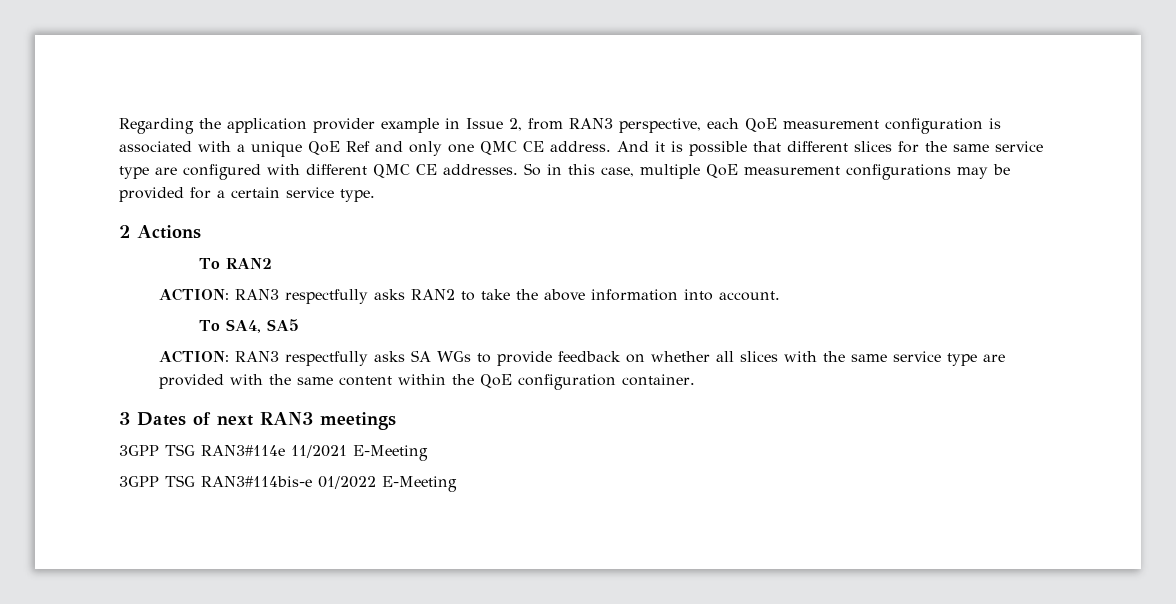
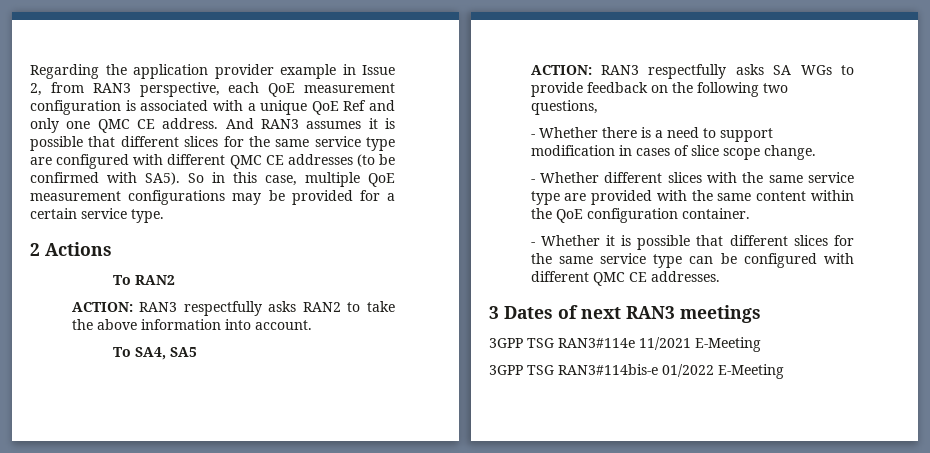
(649, 146) none -> [261,119,362,129] RAN3 assumes
[443,164,518,175] addresses. -> [287,154,395,167] [30,172,180,185] addresses (to be confirmed with SA5).
[651,351,735,362] whether all -> [671,82,788,97] [530,100,598,115] [530,127,773,142] [530,145,816,160] [530,172,663,183] the following two questions, // - Whether there is a need to support modification in cases of slice scope change. // - Whether different
(696, 380) none -> [530,235,854,250] [530,253,854,268] [530,271,720,286] // - Whether it is possible that different slices for the same service type can be configured with different QMC CE addresses.

